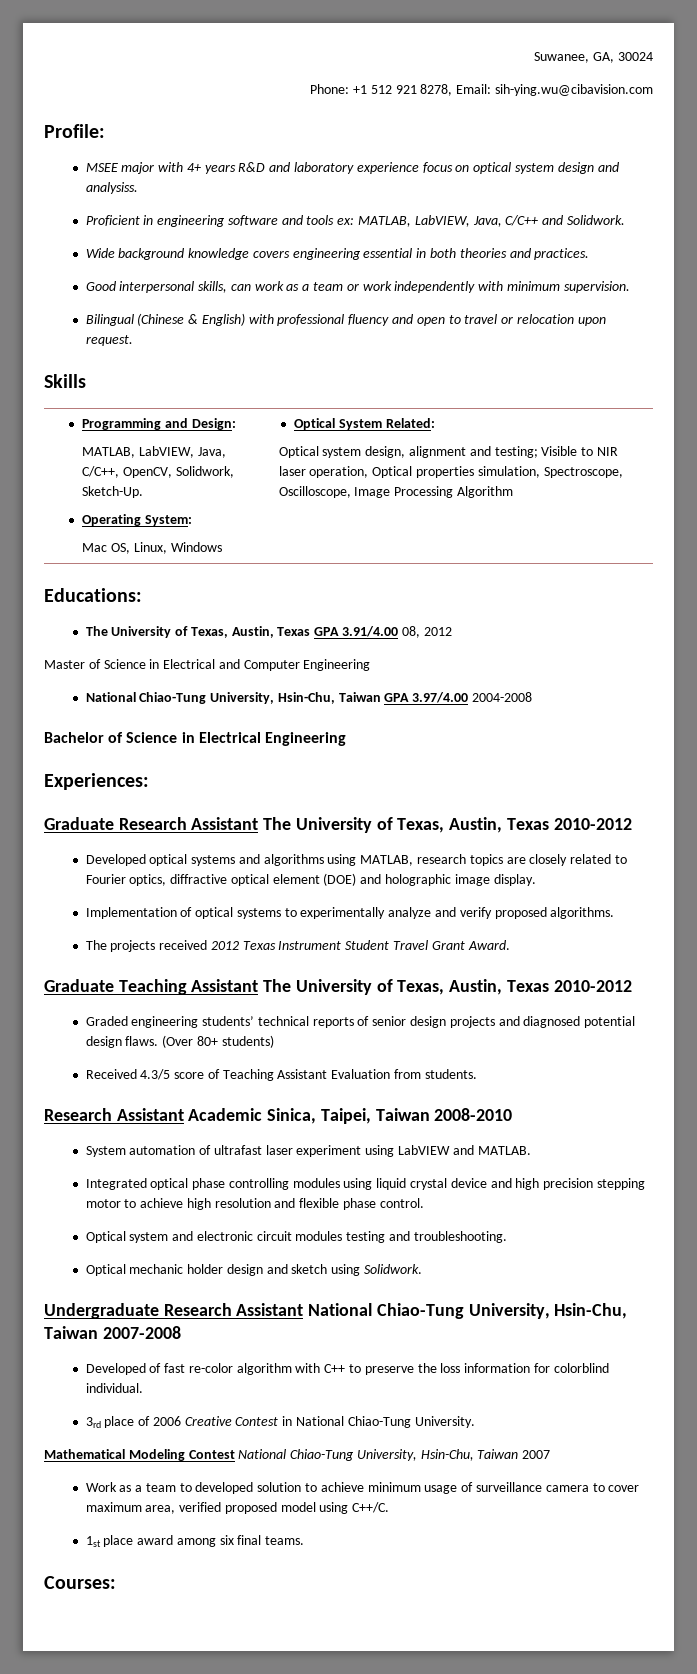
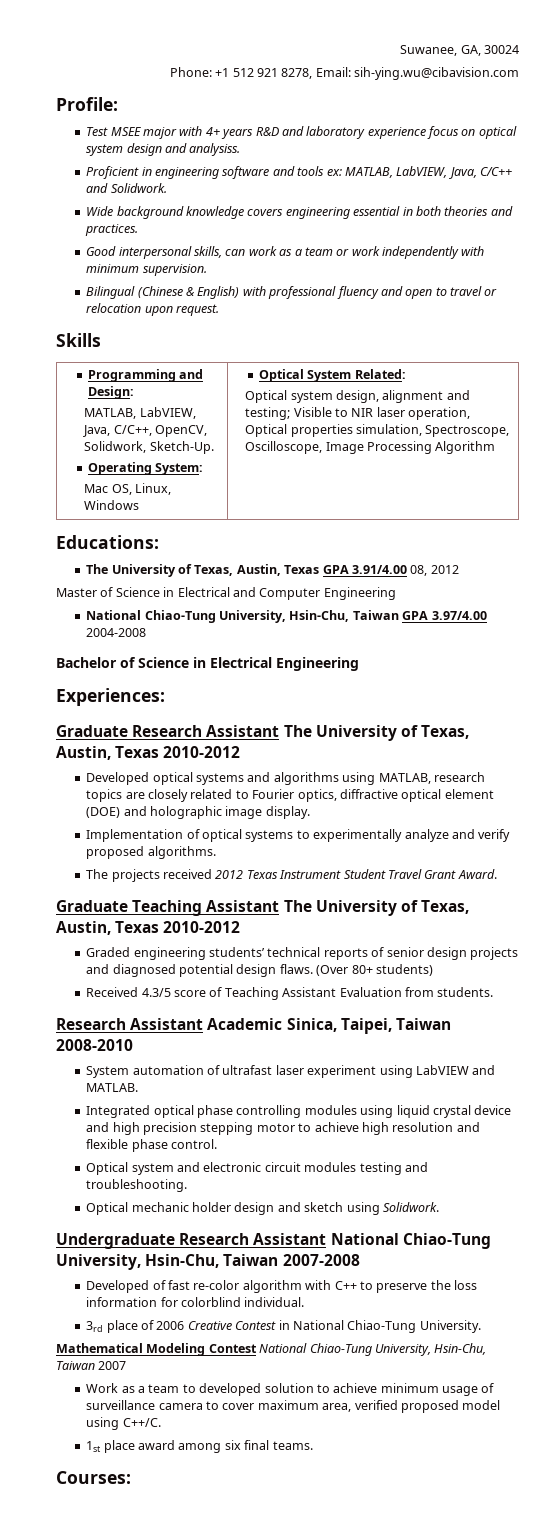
(105, 131) none -> [86,127,109,136] Test

